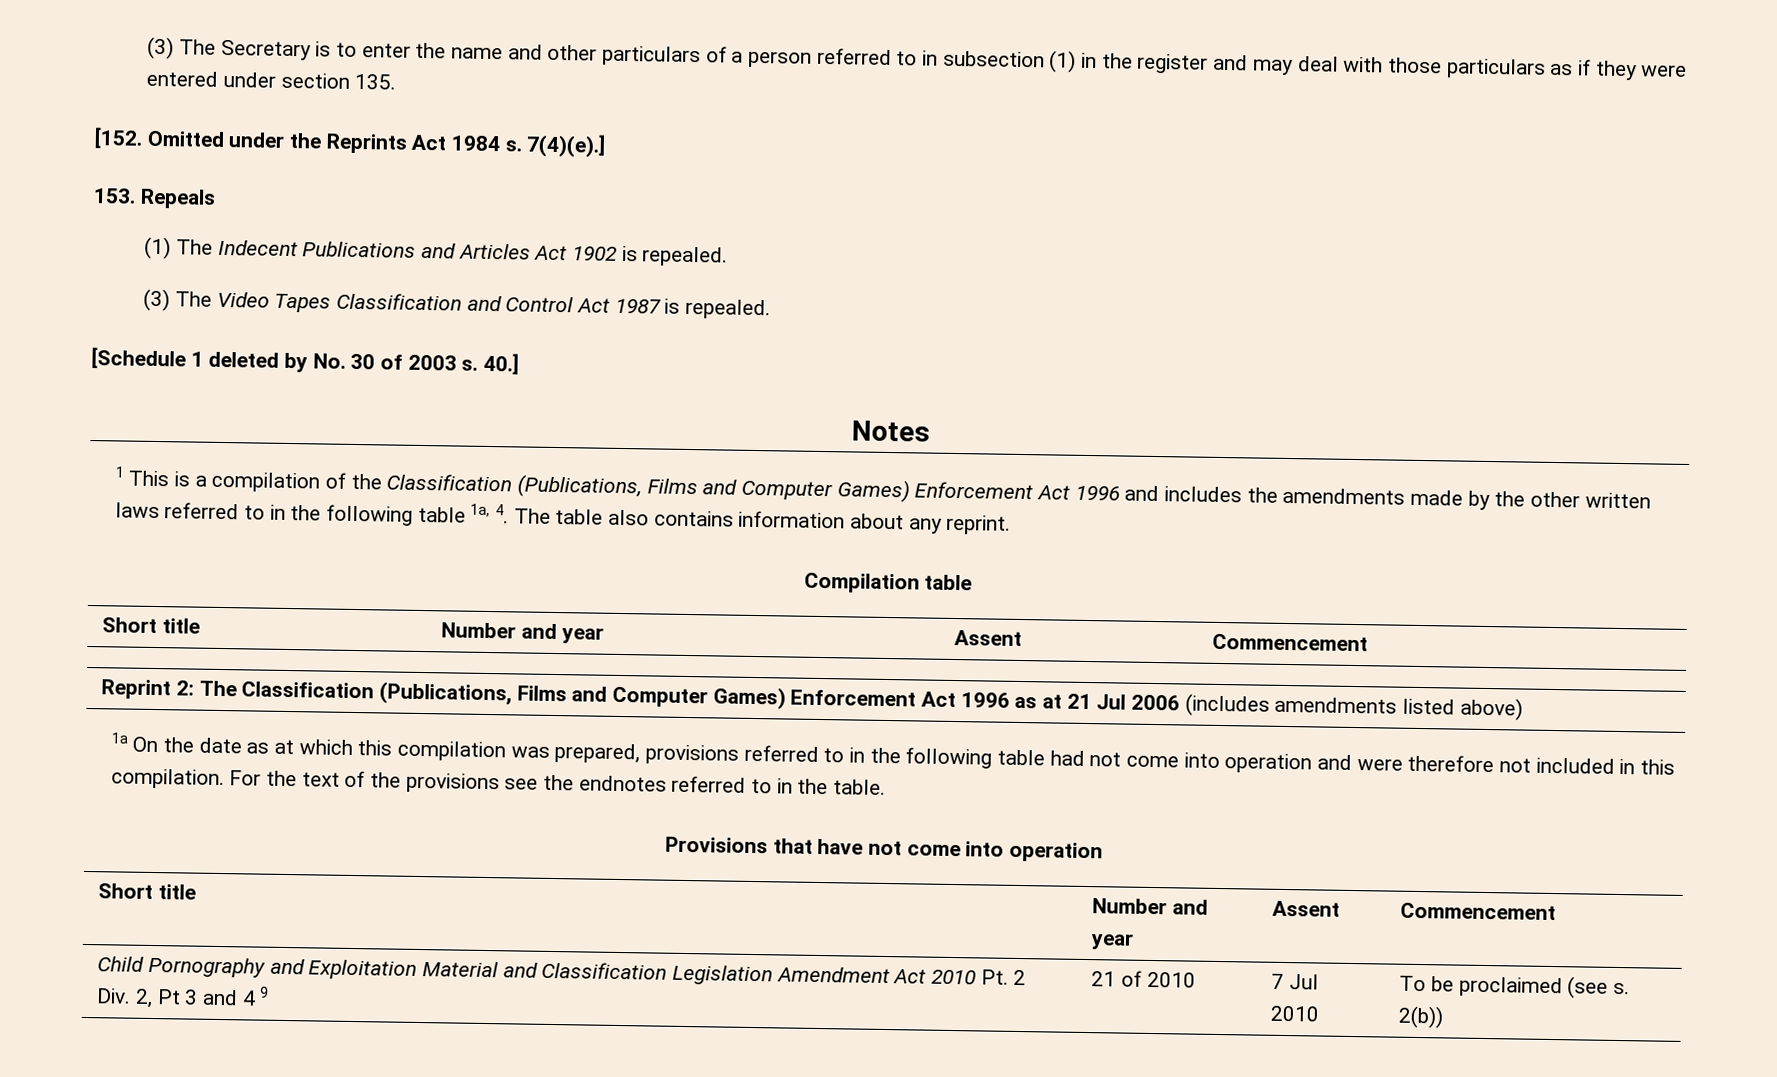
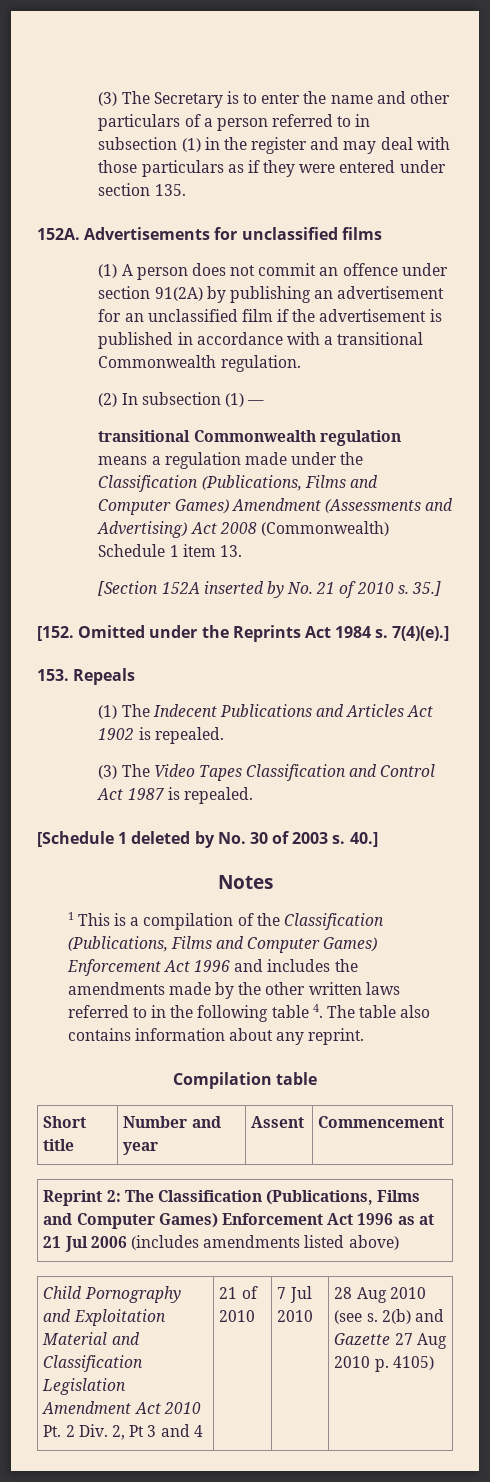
(397, 81) none -> [37,227,382,240] [98,263,448,280] [98,286,445,303] [98,309,442,322] [98,332,424,349] [98,355,301,372] [98,392,265,407] [98,430,401,446] [98,452,364,469] [98,475,378,492] [98,498,454,515] [97,521,389,538] [98,544,242,557] [98,581,441,598] // 152A. Advertisements for unclassified films // (1) A person does not commit an offence under section 91(2A) by publishing an advertisement for an unclassified film if the advertisement is published in accordance with a transitional Commonwealth regulation. // (2) In subsection (1) — // transitional Commonwealth regulation means a regulation made under the Classification (Publications, Films and Computer Games) Amendment (Assessments and Advertising) Act 2008 (Commonwealth) Schedule 1 item 13. // [Section 152A inserted by No. 21 of 2010 s. 35.]
[470,503,491,518] 1a, -> (309, 1011) none
[110,732,1676,775] [110,768,887,795] [664,836,1104,863] [98,883,197,900] [1092,898,1209,915] [1090,933,1135,950] [1272,900,1341,917] [1400,902,1557,921] // 1a On the date as at which this compilation was prepared, provisions referred to in the following table had not come into operation and were therefore not included in this compilation. For the text of the provisions see the endnotes referred to in the table. // Provisions that have not come into operation // Short title | Number and year | Assent | Commencement -> (399, 1242) none
[260,986,270,998] 9 -> (203, 1431) none
[1399,975,1631,999] [1398,1005,1445,1029] To be proclaimed (see s. 2(b)) -> [334,1287,426,1303] [334,1309,445,1324] [334,1333,447,1349] [334,1356,434,1372] 28 Aug 2010 (see s. 2(b) and Gazette 27 Aug 2010 p. 4105)

